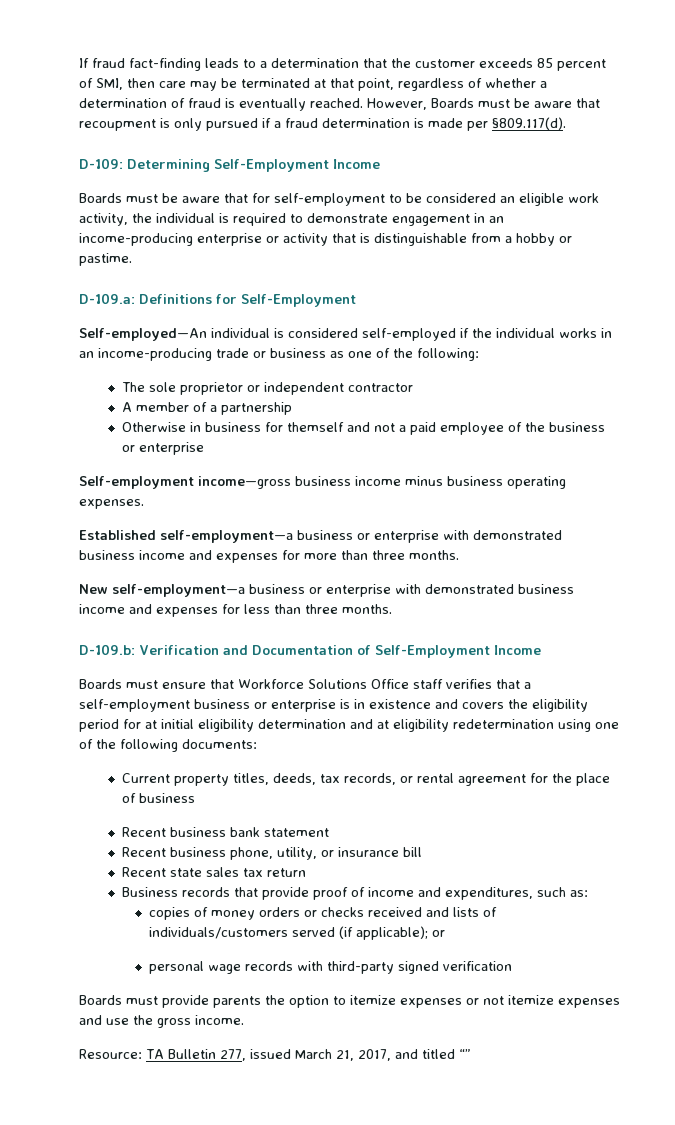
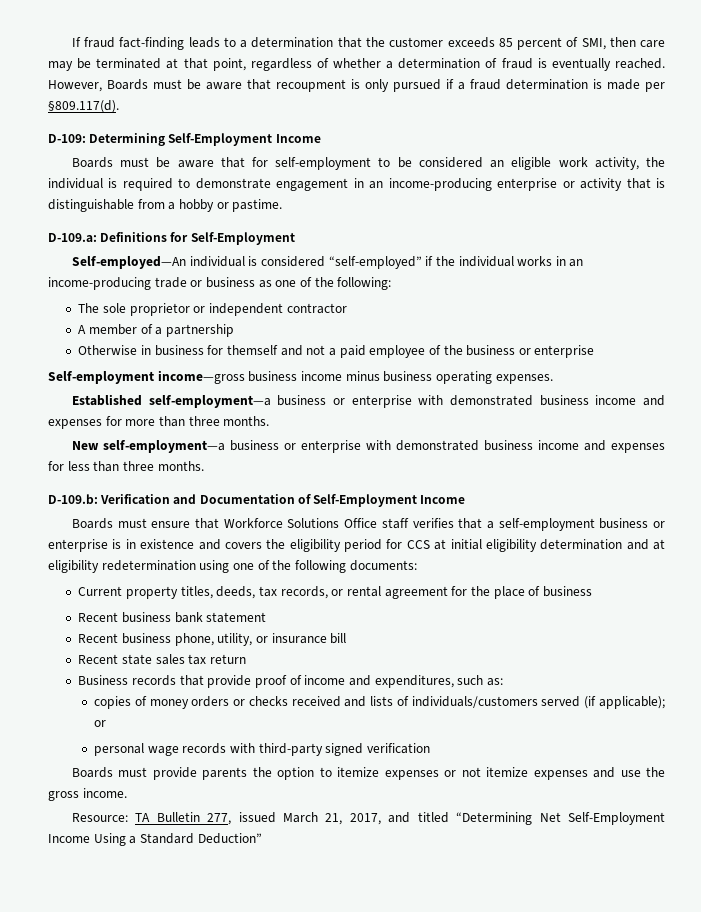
[362,328,456,341] self-employed -> [328,256,422,269] “self-employed”
(141, 724) none -> [406,540,430,549] CCS
[459,1049,471,1059] “” -> [456,812,665,825] [48,833,262,846] “Determining Net Self-Employment Income Using a Standard Deduction”

